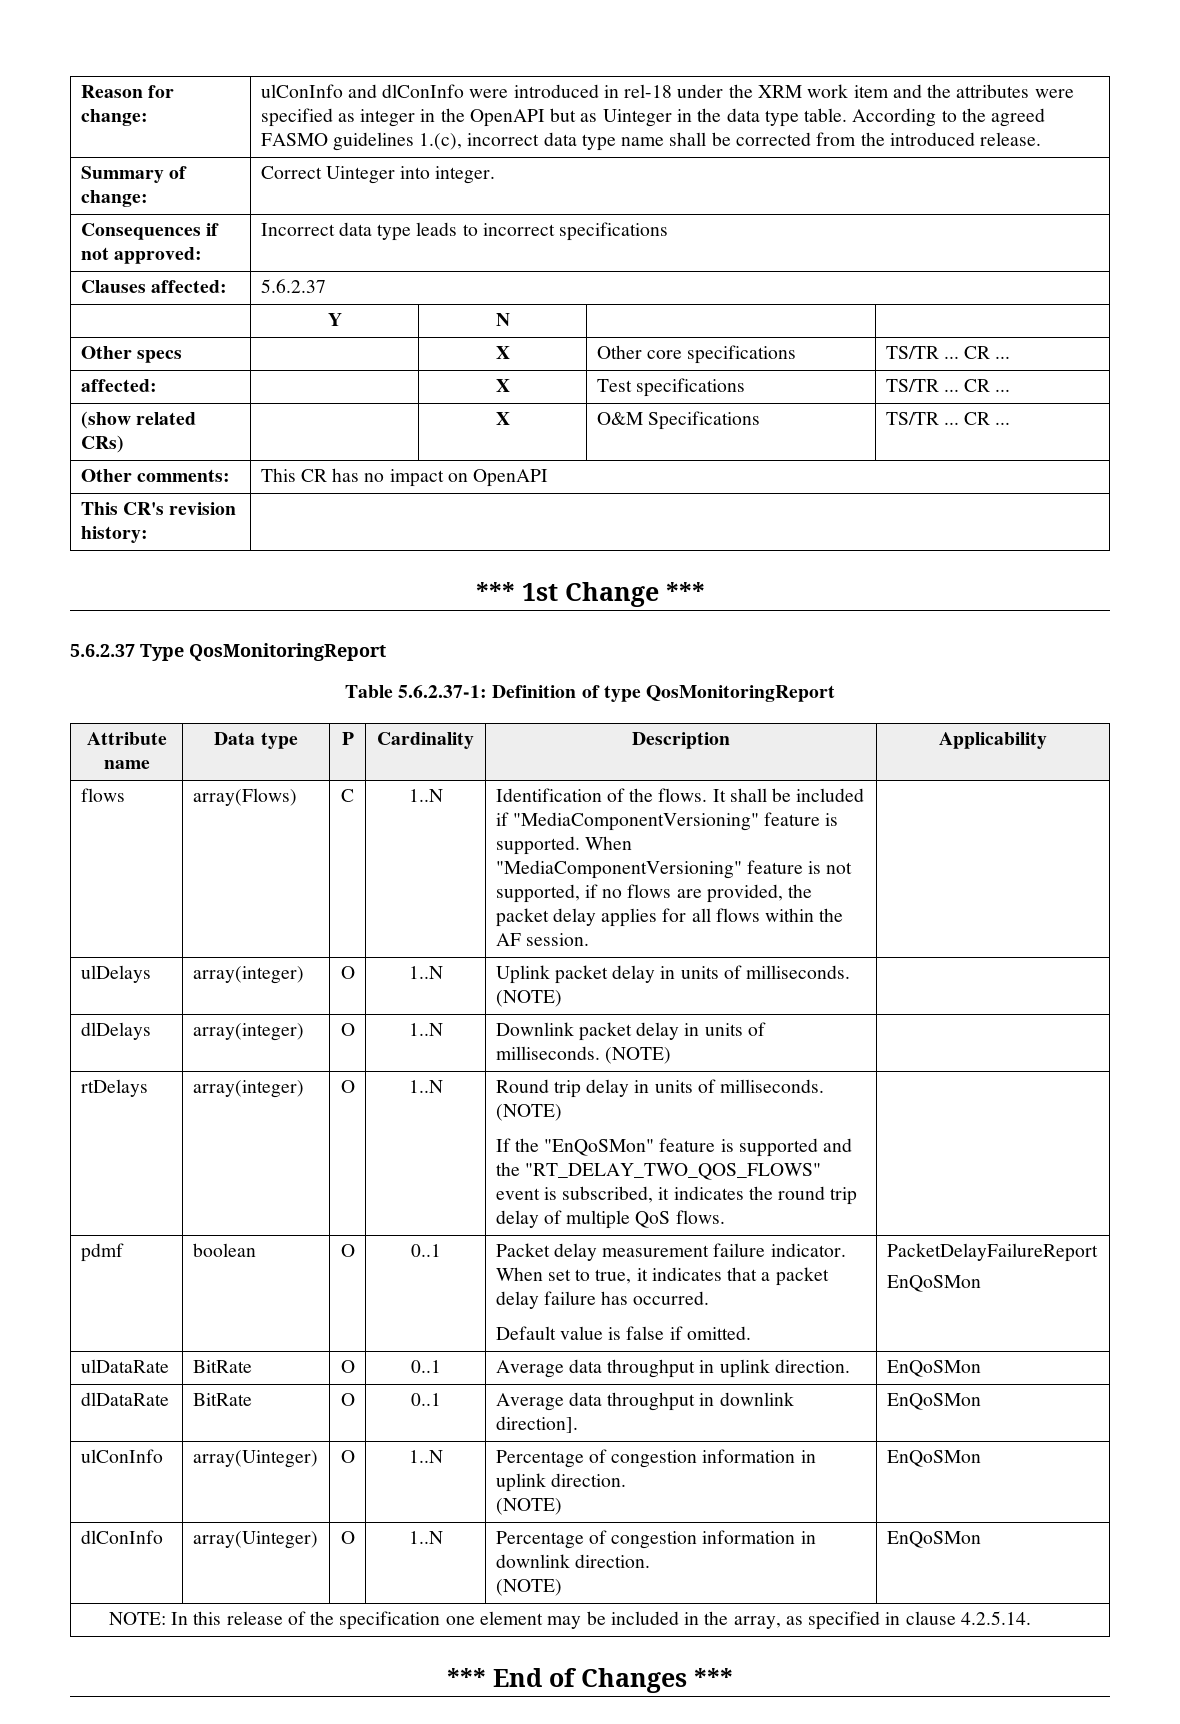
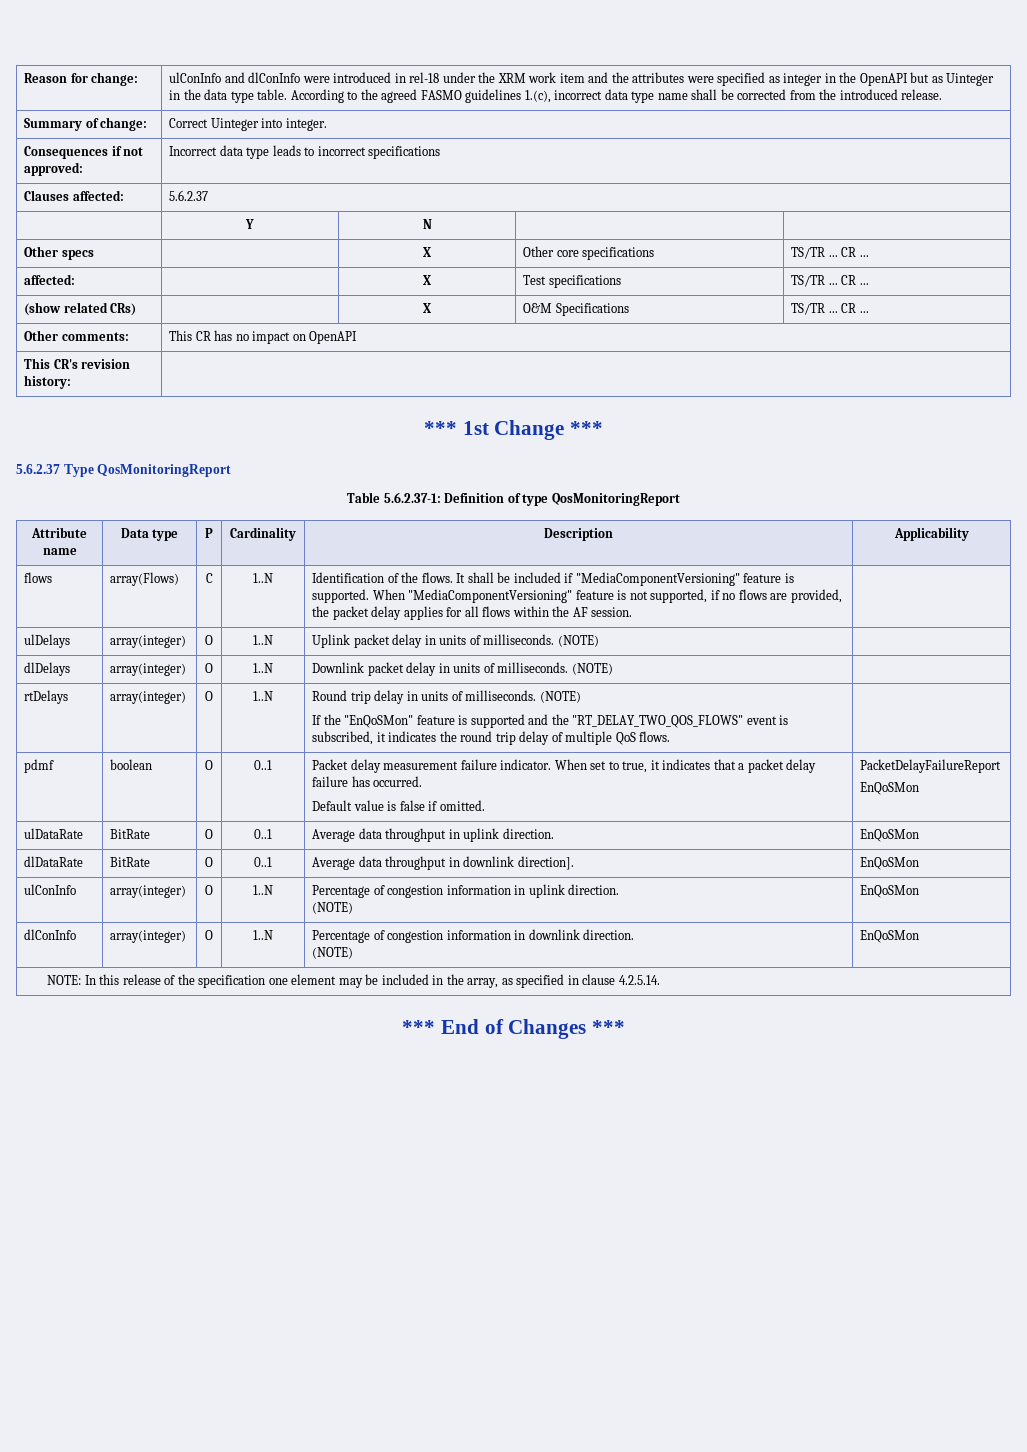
[192,1450,318,1468] array(Uinteger) -> [110,885,187,898] array(integer)
[192,1531,318,1549] array(Uinteger) -> [110,930,187,943] array(integer)

